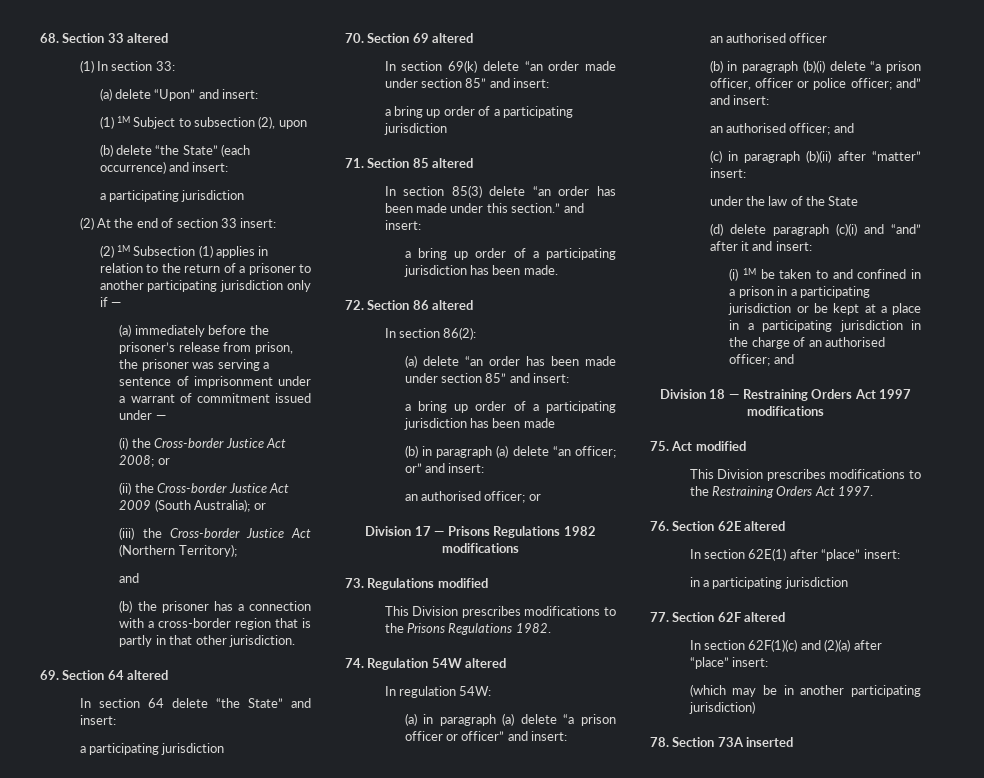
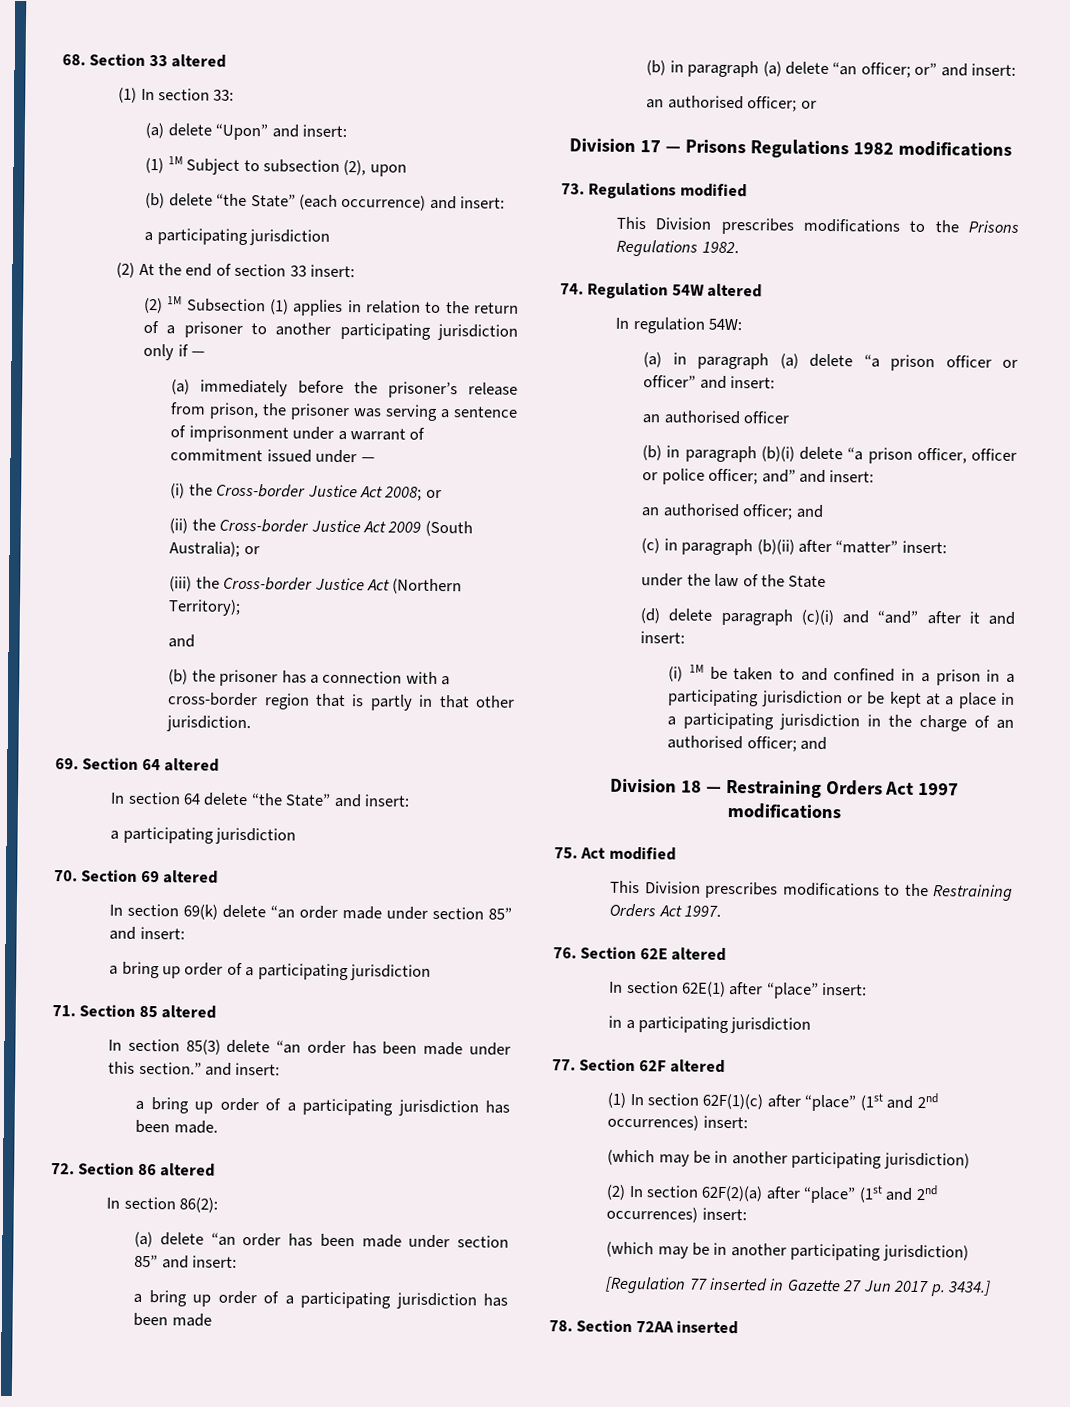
(786, 617) none -> [607,1092,627,1108] (1)
[800,639,882,652] [689,657,769,669] [689,684,921,697] [688,701,755,714] and (2)(a) after “place” insert: // (which may be in another participating jurisdiction) -> [766,1092,939,1112] [607,1114,748,1131] [607,1149,970,1170] [606,1184,938,1204] [606,1206,747,1223] [606,1241,969,1262] [605,1276,992,1297] after “place” (1st and 2nd occurrences) insert: // (which may be in another participating jurisdiction) // (2) In section 62F(2)(a) after “place” (1st and 2nd occurrences) insert: // (which may be in another participating jurisdiction) // [Regulation 77 inserted in Gazette 27 Jun 2017 p. 3434.]
[717,737,744,747] 73A -> [635,1321,674,1333] 72AA

